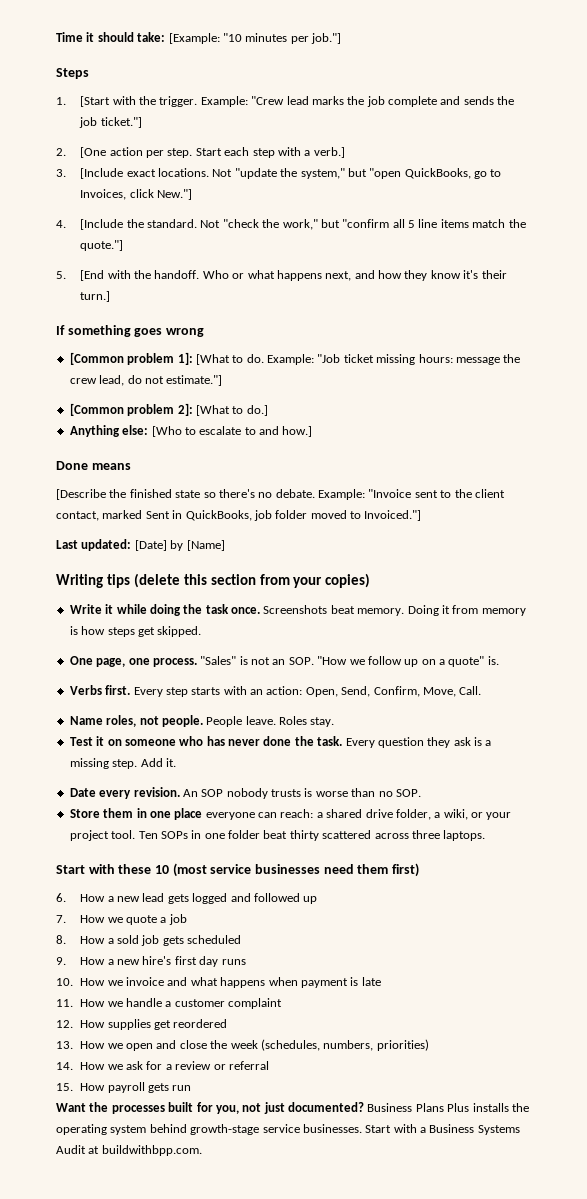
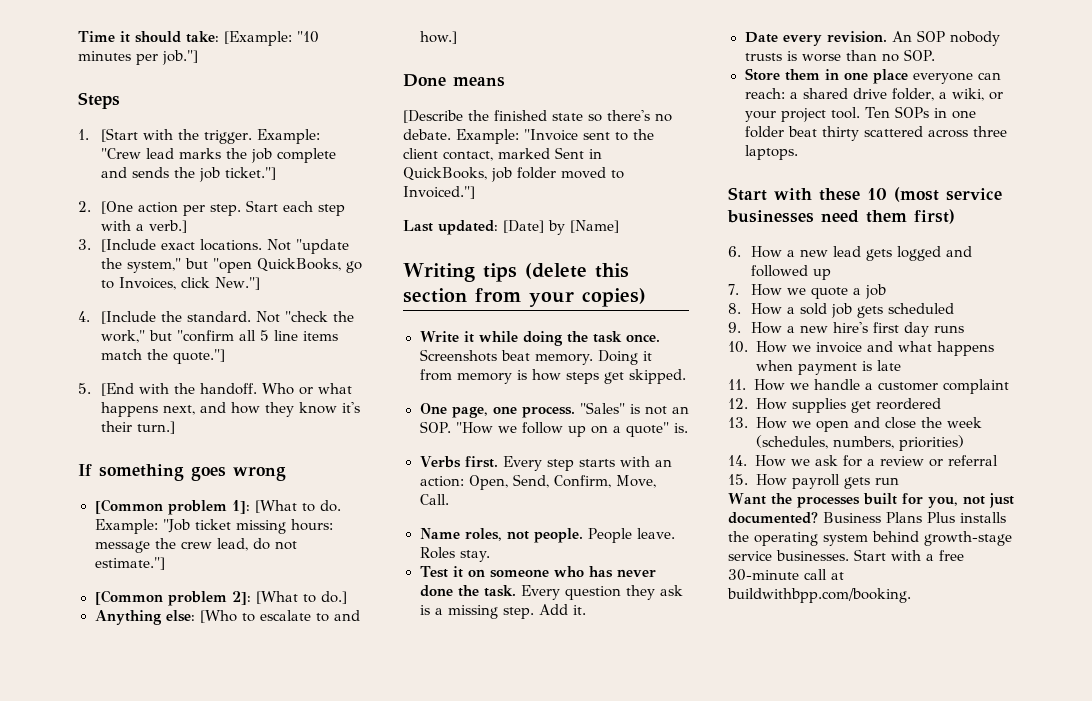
[429,1124,520,1135] [56,1145,202,1156] Business Systems Audit at buildwithbpp.com. -> [939,550,964,561] [728,569,844,581] [727,588,911,603] free 30-minute call at buildwithbpp.com/booking.

